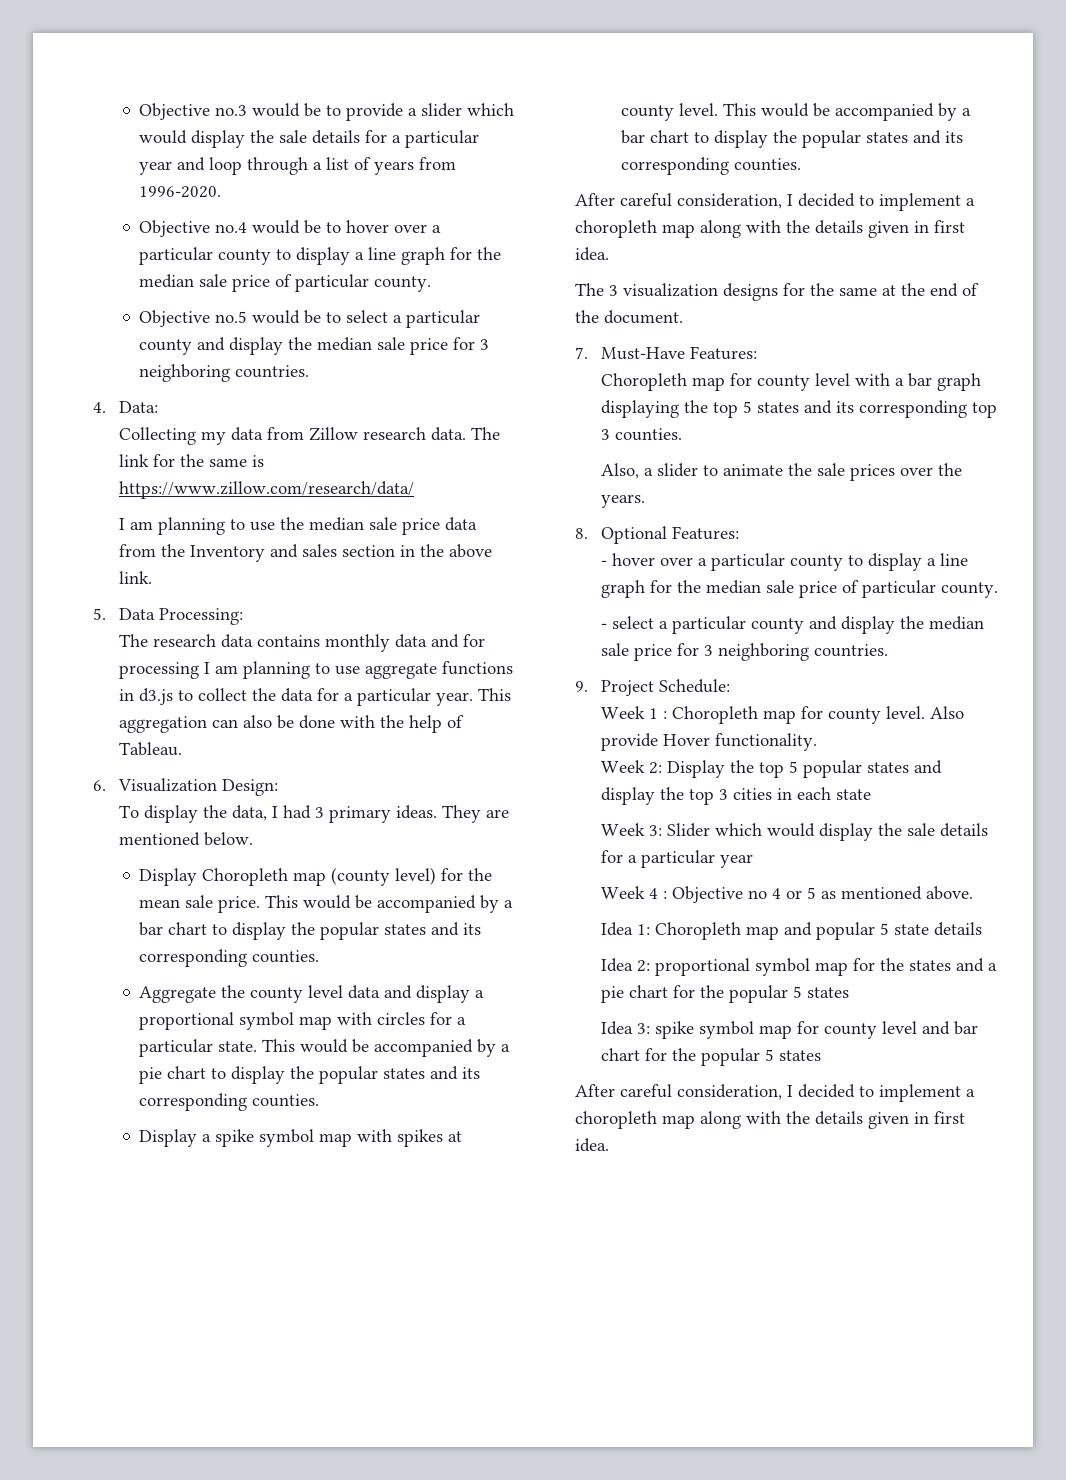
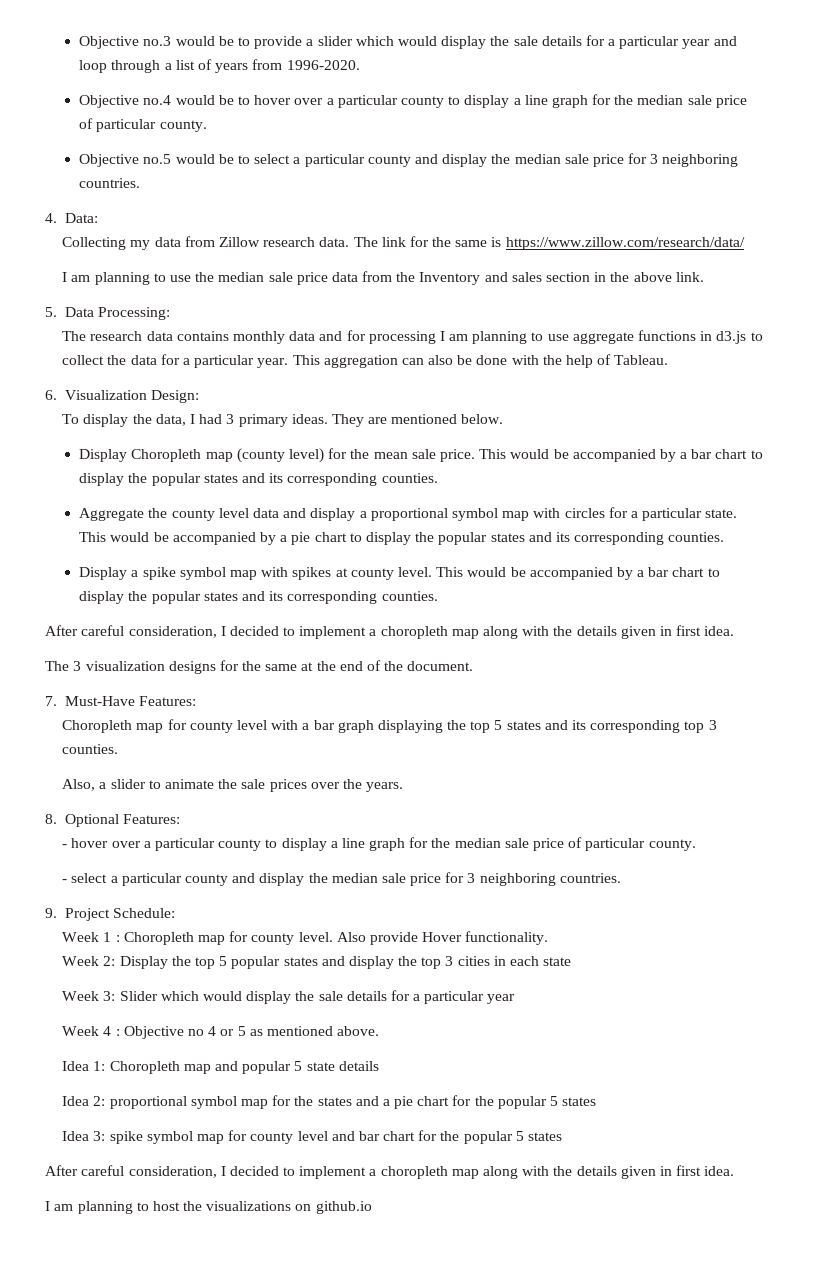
(609, 1145) none -> [45,1201,372,1214] // I am planning to host the visualizations on github.io

